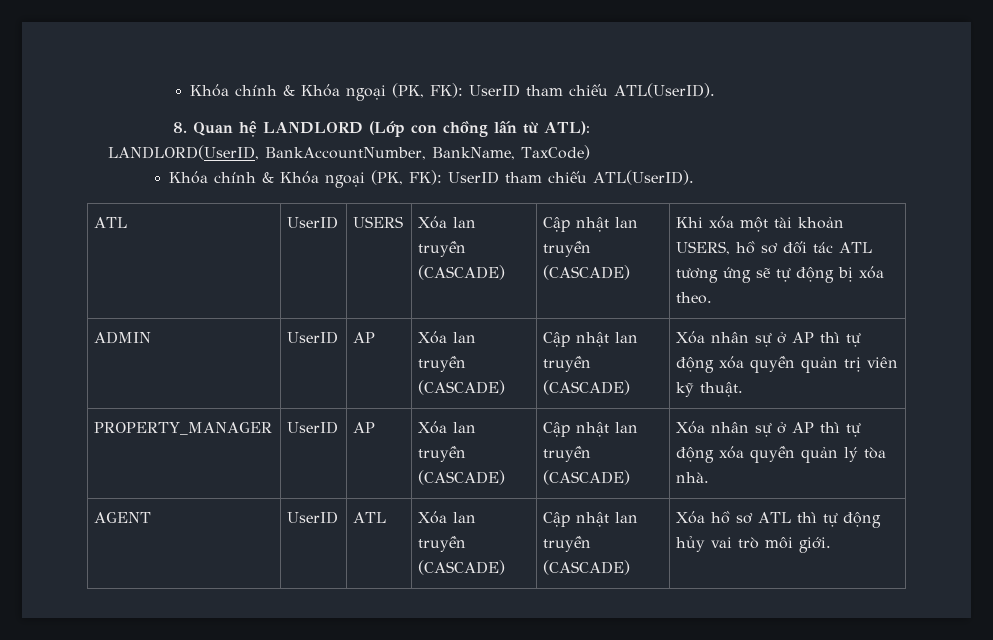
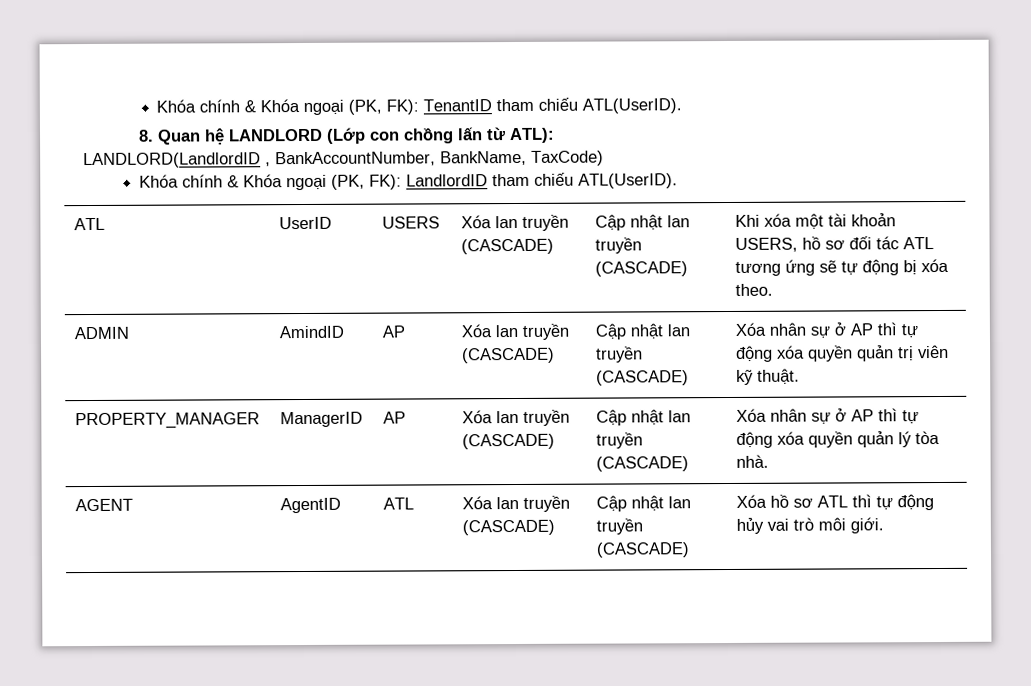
[190,83,521,101] Khóa chính & Khóa ngoại (PK, FK): UserID -> [156,99,493,115] Khóa chính & Khóa ngoại (PK, FK): TenantID
[108,145,260,160] LANDLORD(UserID, -> [82,152,271,169] LANDLORD(LandlordID ,
[447,171,499,184] UserID -> [405,174,488,187] LandlordID
[287,331,339,344] UserID -> [279,325,345,339] AmindID
[287,421,339,434] UserID -> [280,411,364,428] ManagerID
[287,511,339,524] UserID -> [280,497,342,514] AgentID

